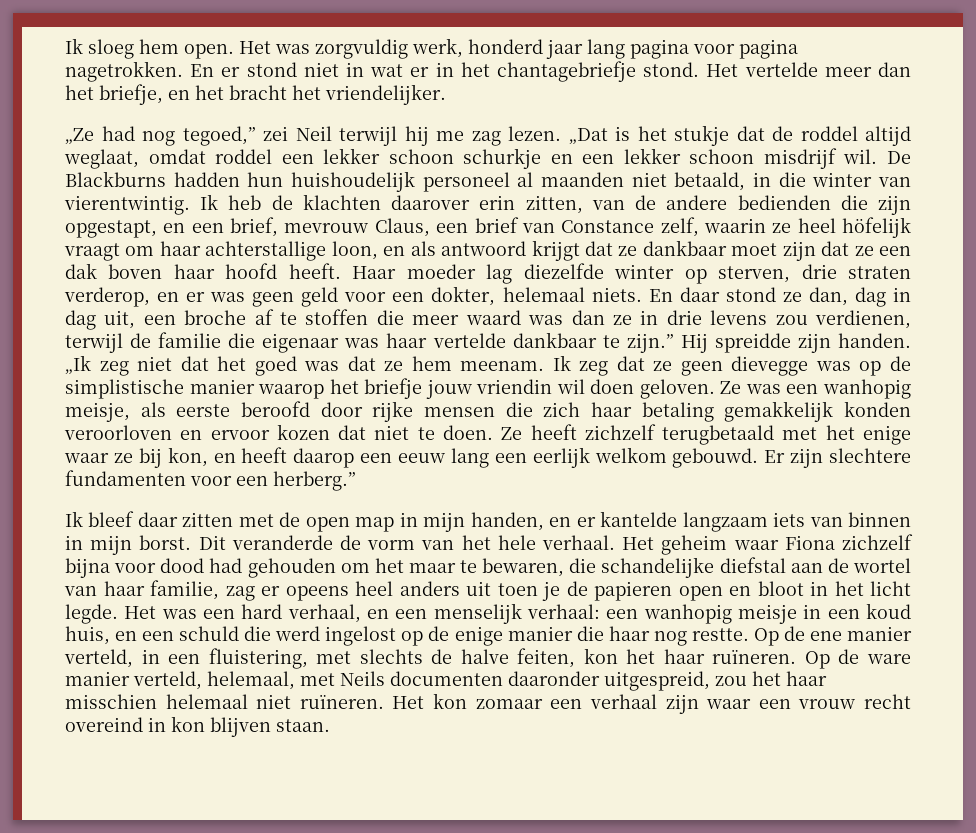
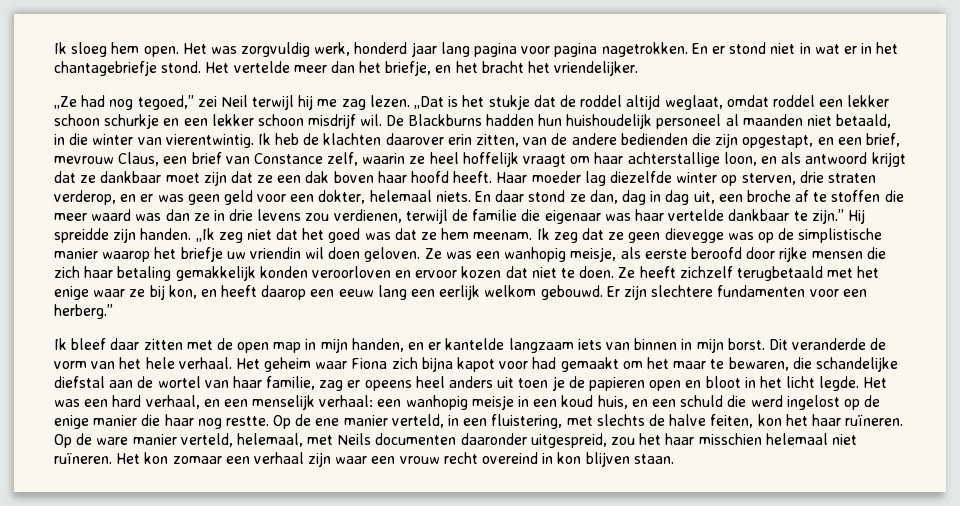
[842,217,911,238] höfelijk -> [462,152,519,167] hoffelijk
[425,379,472,399] jouw -> [226,251,246,259] uw
[842,534,914,550] [65,558,336,578] zichzelf bijna voor dood had gehouden -> [391,357,619,372] zich bijna kapot voor had gemaakt

